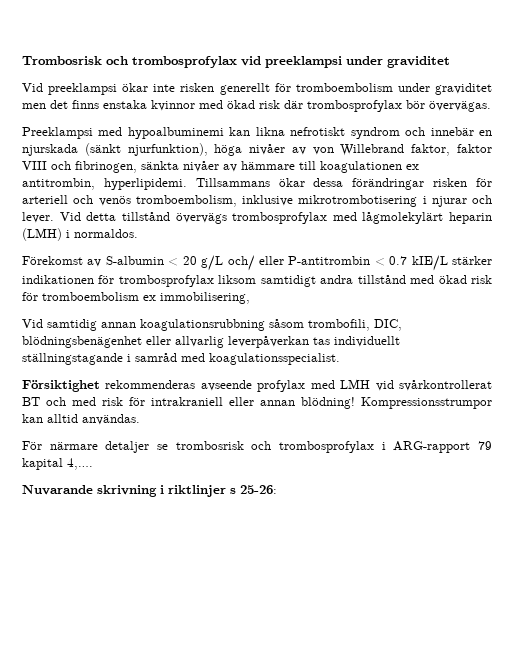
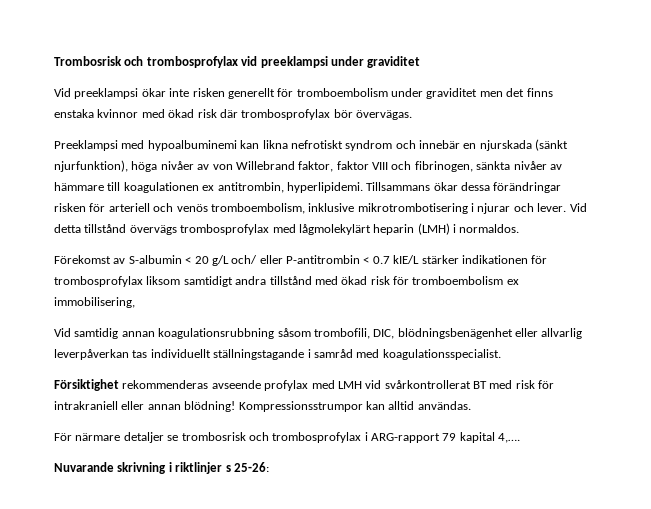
[46,397,66,406] och -> (487, 385) none

